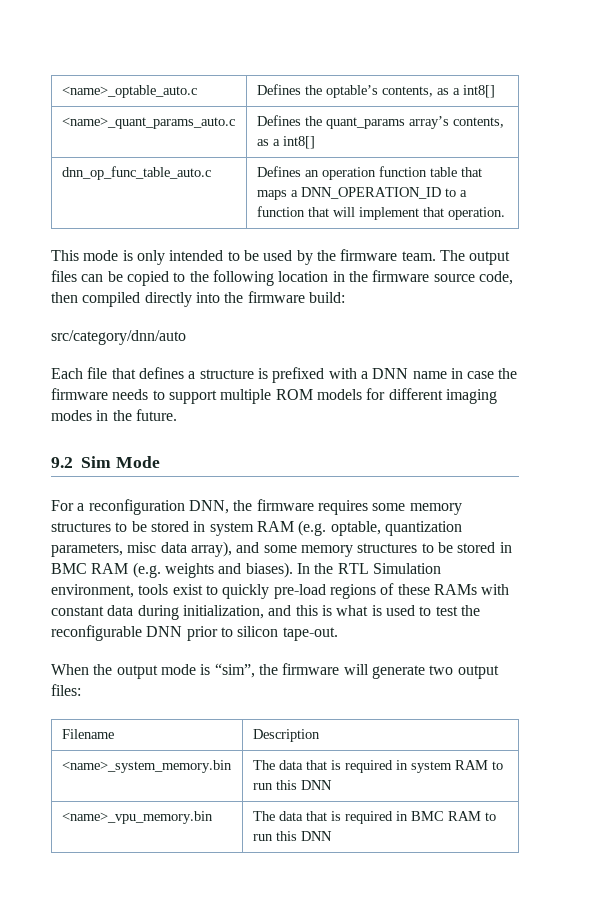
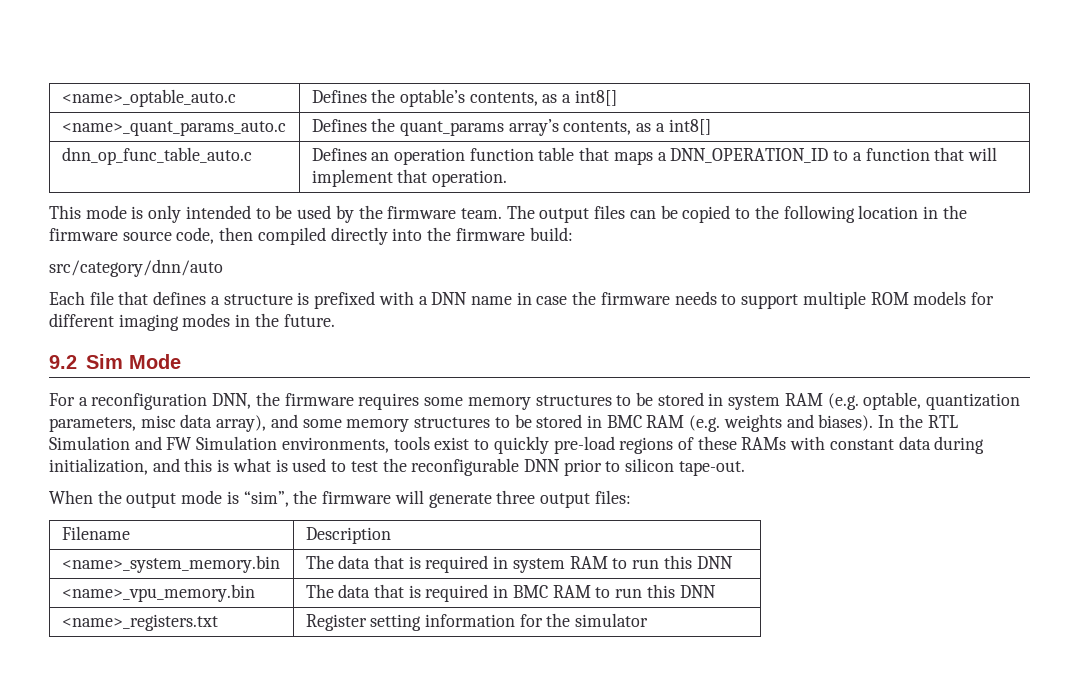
[51,584,134,598] environment, -> [134,436,389,453] and FW Simulation environments,
[429,665,454,675] two -> [496,490,536,504] three
(332, 836) none -> [61,614,218,631] [305,613,649,631] // <name>_registers.txt | Register setting information for the simulator

